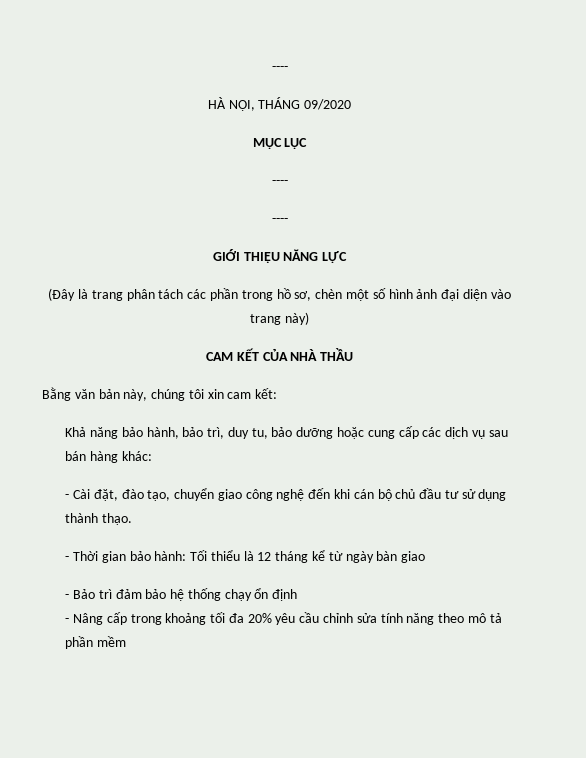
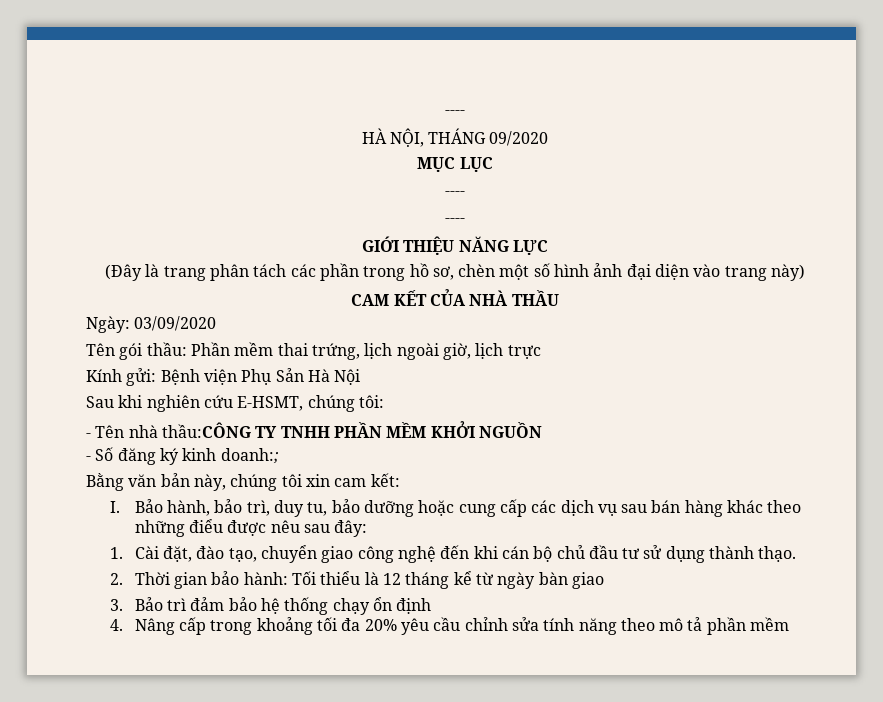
(354, 354) none -> [86,316,217,333] [86,342,541,360] [86,368,361,386] [86,395,384,412] [86,421,542,438] [86,447,279,465] // Ngày: 03/09/2020 // Tên gói thầu: Phần mềm thai trứng, lịch ngoài giờ, lịch trực // Kính gửi: Bệnh viện Phụ Sản Hà Nội // Sau khi nghiên cứu E-HSMT, chúng tôi: // - Tên nhà thầu:CÔNG TY TNHH PHẦN MỀM KHỞI NGUỒN // - Số đăng ký kinh doanh:;
[65,427,143,439] Khả năng bảo -> [110,499,163,513] I. Bảo
[121,451,152,461] [65,494,70,499] khác: // - -> [727,500,802,513] [134,519,368,537] [110,547,124,559] khác theo những điểu được nêu sau đây: // 1.
[65,556,70,561] - -> [110,573,124,585] 2.
[65,594,70,599] - -> [110,599,124,611] 3.
[65,618,70,623] - -> [110,619,124,631] 4.

